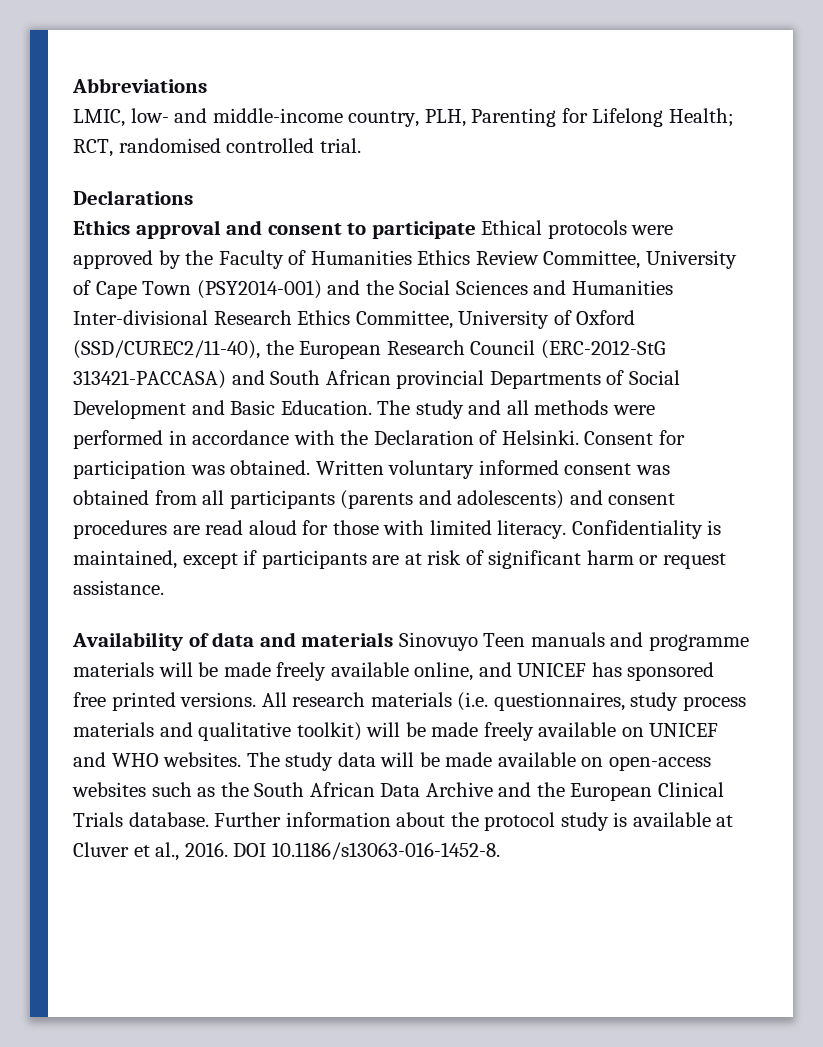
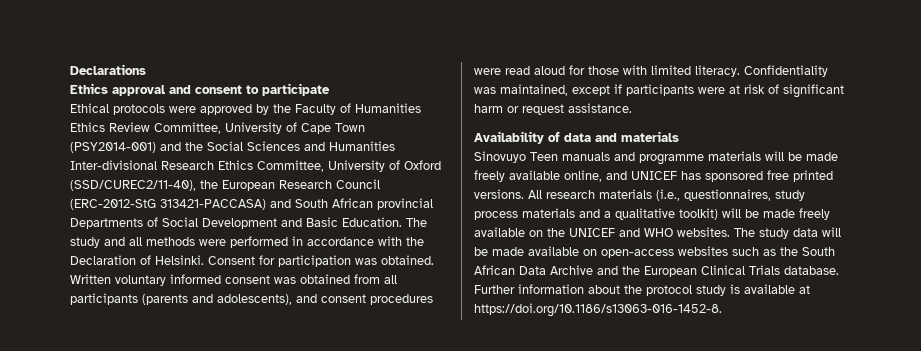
[72,78,207,93] [73,108,734,127] [73,138,361,157] Abbreviations // LMIC, low- and middle-income country, PLH, Parenting for Lifelong Health; RCT, randomised controlled trial. // -> (70, 69) none
(476, 230) none -> (330, 89) //
[457,490,565,509] adolescents) -> [217,294,292,305] adolescents),
[172,525,200,535] are -> [474,68,501,75] were
[707,520,722,535] is -> [474,87,496,94] was
[372,555,400,565] are -> [698,87,725,94] were
(394, 639) none -> (679, 136) //
[457,692,489,711] (i.e. -> [656,189,680,201] (i.e.,
(193, 729) none -> [604,211,611,218] a
(644, 732) none -> [547,228,565,237] the
[73,842,500,861] Cluver et al., 2016. DOI 10.1186/s13063-016-1452-8. -> [474,303,722,317] https://doi.org/10.1186/s13063-016-1452-8.

